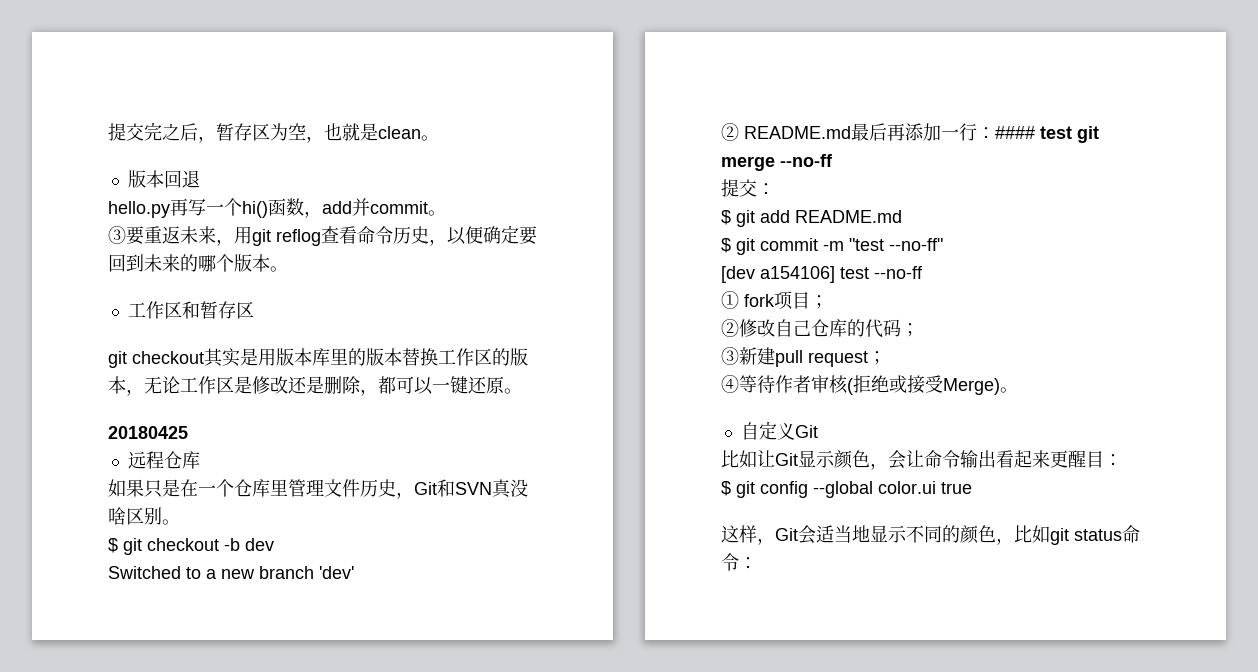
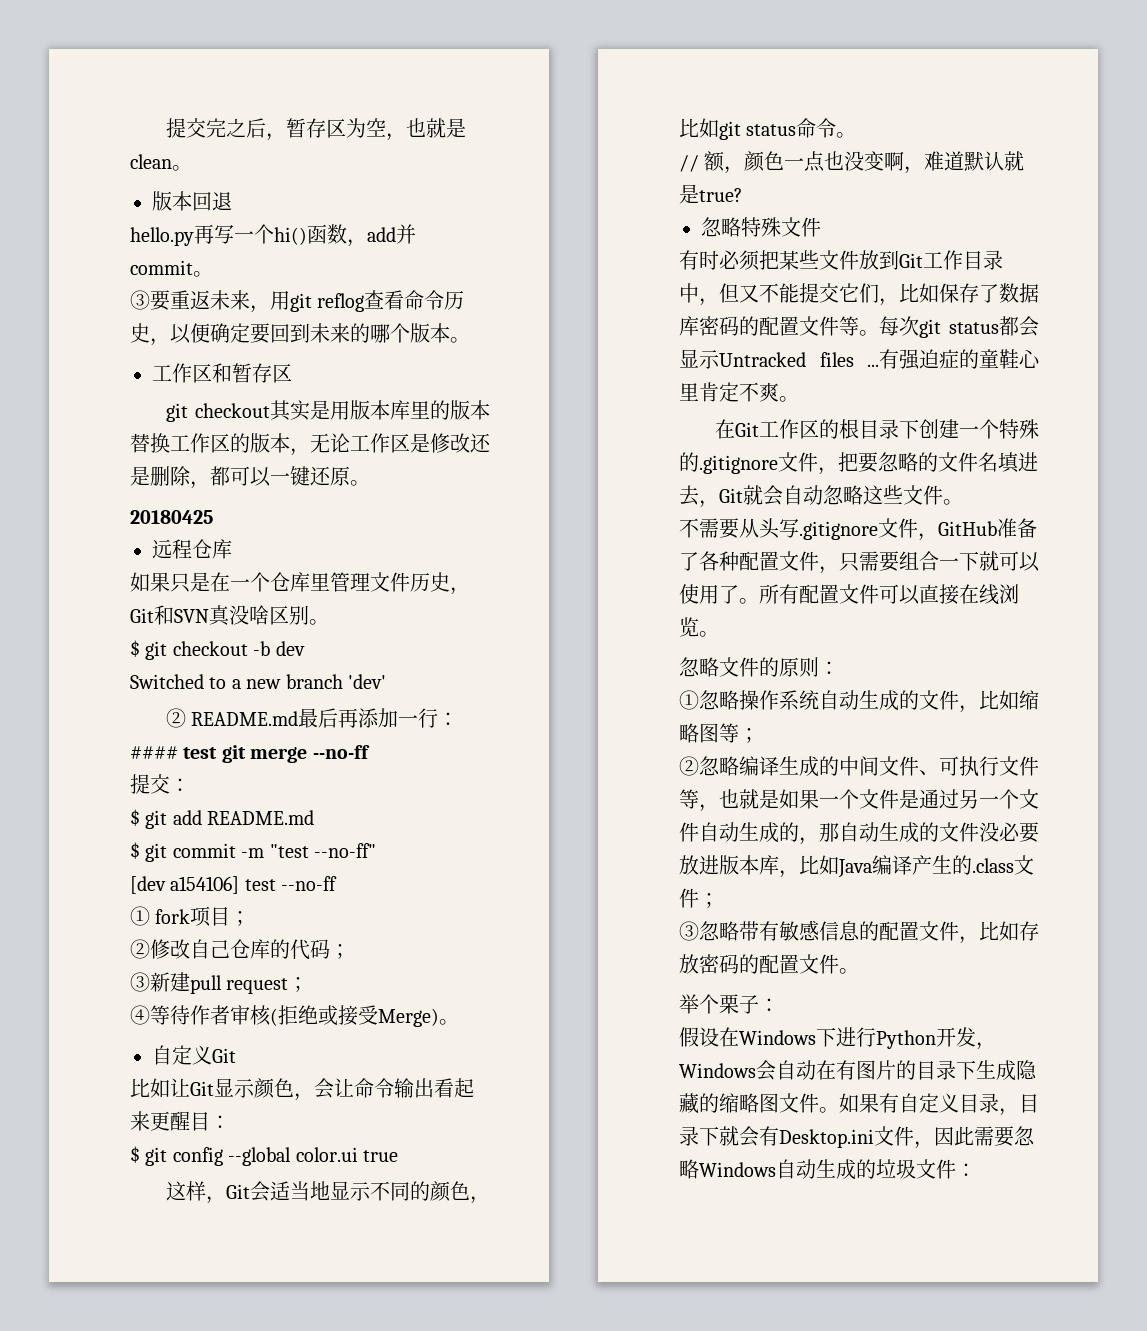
(739, 562) none -> [836,132,857,138] [679,151,1025,174] [679,184,742,204] [701,217,821,237] [679,250,1003,271] [679,283,1039,306] [679,316,1039,338] [679,349,1041,370] [679,382,799,402] [714,419,1039,439] [679,452,1038,475] [679,485,963,508] [679,518,1037,541] [679,551,1040,574] [679,584,1019,605] [679,617,719,637] [679,657,839,677] [679,690,1039,713] [679,723,759,743] [679,756,1039,777] [679,789,1039,812] [679,822,1039,845] [679,855,1034,878] [679,888,719,908] [679,920,1039,944] [679,954,859,974] [679,994,779,1014] [679,1027,996,1050] [679,1060,1037,1081] [679,1093,1039,1116] [679,1126,1035,1149] [679,1159,956,1180] 。 // // 额，颜色一点也没变啊，难道默认就是true? // 忽略特殊文件 // 有时必须把某些文件放到Git工作目录中，但又不能提交它们，比如保存了数据库密码的配置文件等。每次git status都会显示Untracked files ...有强迫症的童鞋心里肯定不爽。 // 在Git工作区的根目录下创建一个特殊的.gitignore文件，把要忽略的文件名填进去，Git就会自动忽略这些文件。 // 不需要从头写.gitignore文件，GitHub准备了各种配置文件，只需要组合一下就可以使用了。所有配置文件可以直接在线浏览。 // 忽略文件的原则： // ①忽略操作系统自动生成的文件，比如缩略图等； // ②忽略编译生成的中间文件、可执行文件等，也就是如果一个文件是通过另一个文件自动生成的，那自动生成的文件没必要放进版本库，比如Java编译产生的.class文件； // ③忽略带有敏感信息的配置文件，比如存放密码的配置文件。 // 举个栗子： // 假设在Windows下进行Python开发，Windows会自动在有图片的目录下生成隐藏的缩略图文件。如果有自定义目录，目录下就会有Desktop.ini文件，因此需要忽略Windows自动生成的垃圾文件

